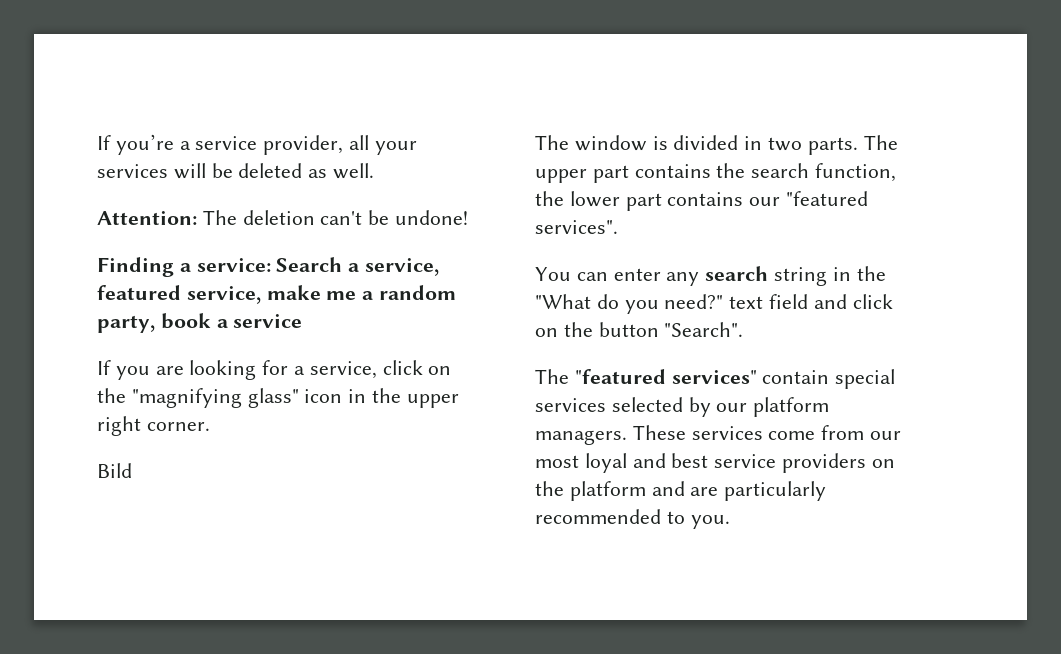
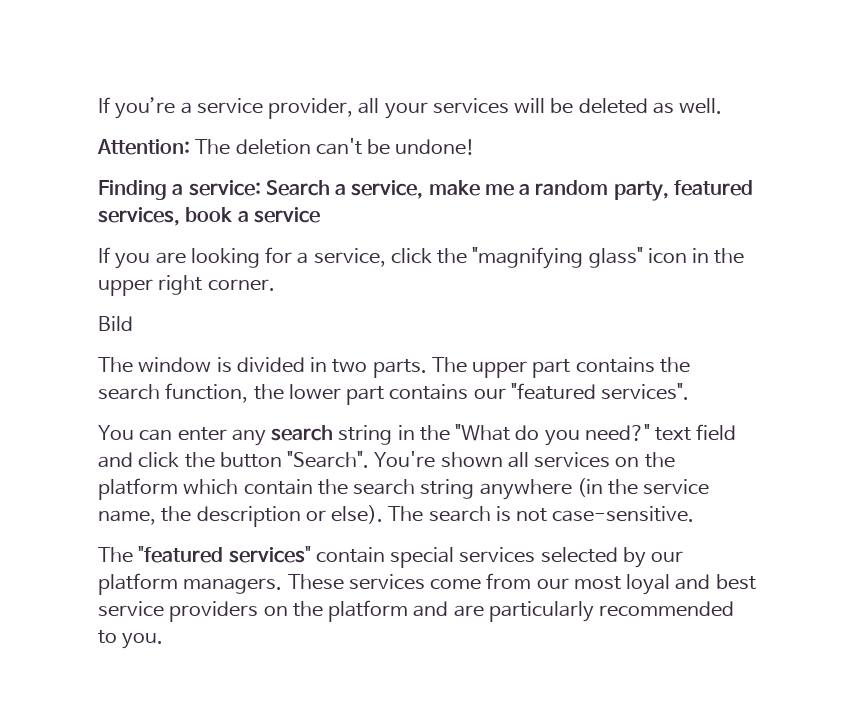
[97,285,261,304] featured service, -> (424, 189) none
(155, 324) none -> [673,180,753,196] [98,207,180,226] featured services,
[428,366,452,375] on -> (432, 256) none
[535,328,558,337] on -> (180, 460) none
(744, 329) none -> [374,451,675,468] [98,478,710,500] [98,505,695,527] You're shown all services on the platform which contain the search string anywhere (in the service name, the description or else). The search is not case-sensitive.

